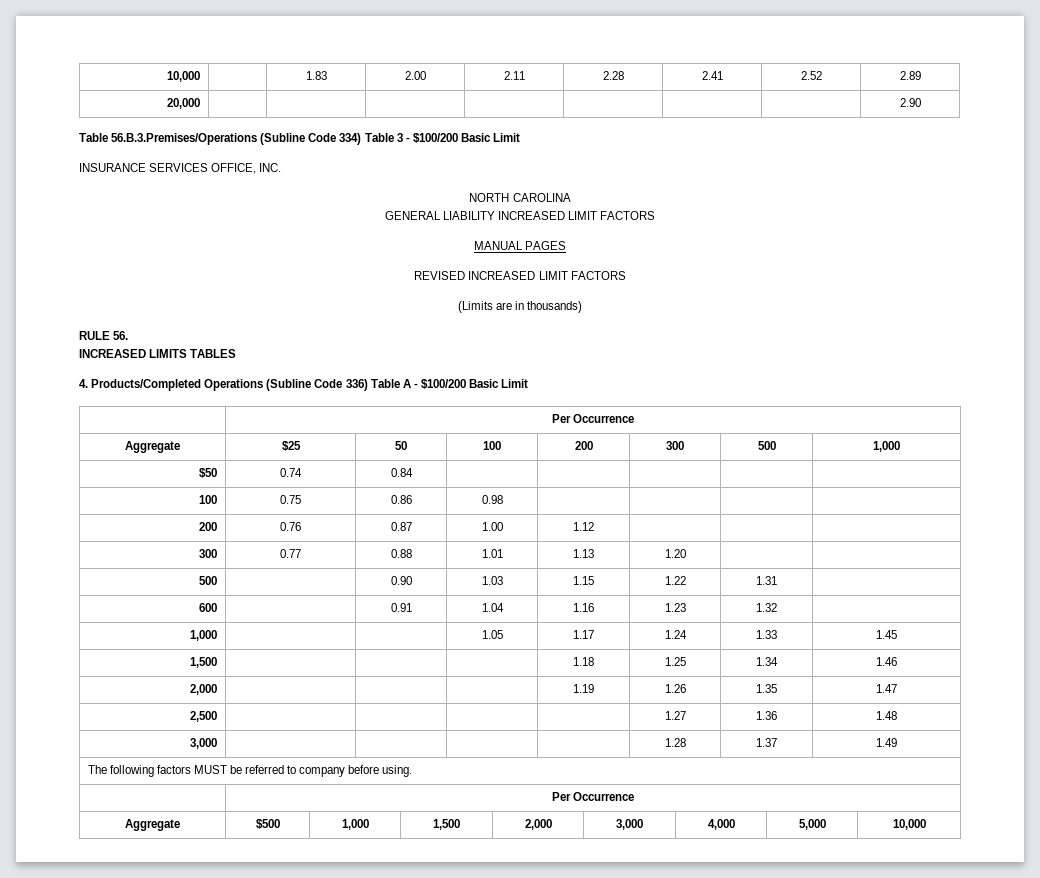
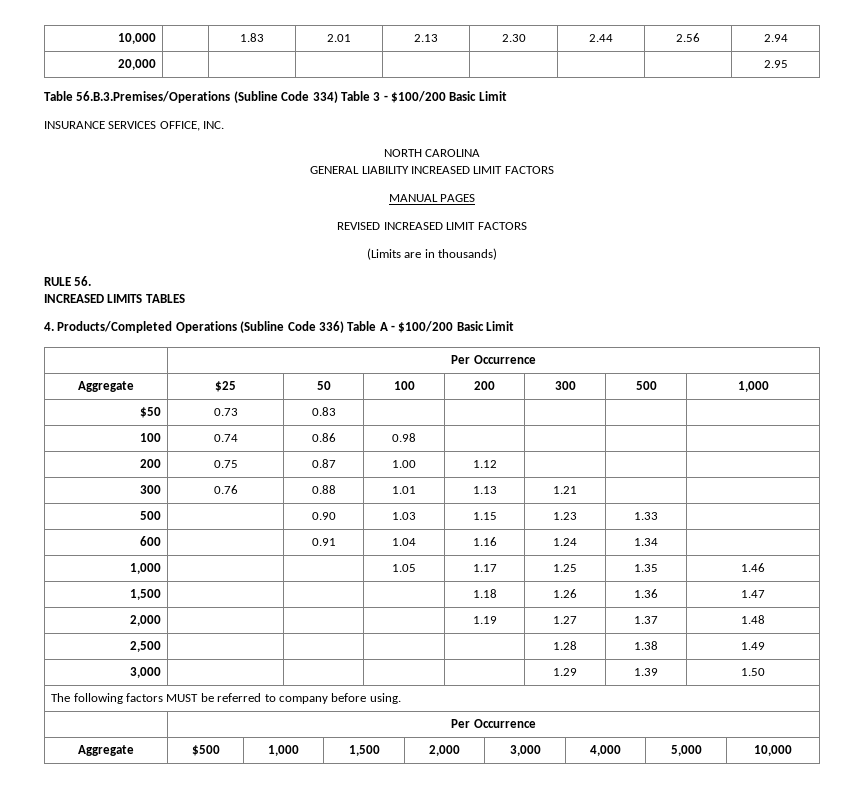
[404,71,426,80] [503,71,525,80] [602,71,624,80] [701,71,723,80] [800,71,822,80] [899,71,921,80] 2.00 | 2.11 | 2.28 | 2.41 | 2.52 | 2.89 -> [327,34,351,42] [414,34,438,42] [501,34,526,42] [589,34,613,42] [676,33,700,42] [763,34,788,42] 2.01 | 2.13 | 2.30 | 2.44 | 2.56 | 2.94
[899,98,921,107] 2.90 -> [763,60,788,68] 2.95
[280,468,302,477] [390,468,413,477] [199,495,218,504] [280,495,301,504] 0.74 | 0.84 | | | | | // 100 | 0.75 -> [213,408,238,416] [311,407,336,416] [139,433,161,442] [213,434,238,442] 0.73 | 0.83 | | | | | // 100 | 0.74
[280,522,301,531] 0.76 -> [213,460,238,468] 0.75
[280,549,301,558] 0.77 -> [213,485,238,494] 0.76
[664,549,686,558] 1.20 -> [553,486,577,494] 1.21
[664,576,686,585] [756,576,777,585] 1.22 | 1.31 -> [553,512,577,520] [634,512,658,520] 1.23 | 1.33
[664,603,686,612] [756,603,777,612] 1.23 | 1.32 -> [553,538,577,546] [634,538,658,546] 1.24 | 1.34
[664,630,687,639] [756,630,777,639] [876,630,897,639] 1.24 | 1.33 | 1.45 -> [553,564,577,572] [634,564,658,572] [741,563,765,572] 1.25 | 1.35 | 1.46
[664,657,686,666] [756,657,778,666] [876,657,897,666] 1.25 | 1.34 | 1.46 -> [553,589,577,598] [634,589,658,598] [741,590,765,598] 1.26 | 1.36 | 1.47
[664,684,686,693] [756,684,777,693] [876,684,897,693] [190,711,218,722] [664,711,686,720] [756,711,777,720] [876,711,897,720] [190,738,218,749] [664,738,686,747] [756,738,777,747] [876,738,897,747] 1.26 | 1.35 | 1.47 // 2,500 | | | | | 1.27 | 1.36 | 1.48 // 3,000 | | | | | 1.28 | 1.37 | 1.49 -> [553,616,577,624] [634,616,658,624] [741,615,765,624] [129,641,161,652] [553,641,577,650] [634,641,658,650] [741,642,765,650] [129,667,161,678] [553,668,577,676] [634,668,658,676] [741,668,765,676] 1.27 | 1.37 | 1.48 // 2,500 | | | | | 1.28 | 1.38 | 1.49 // 3,000 | | | | | 1.29 | 1.39 | 1.50

